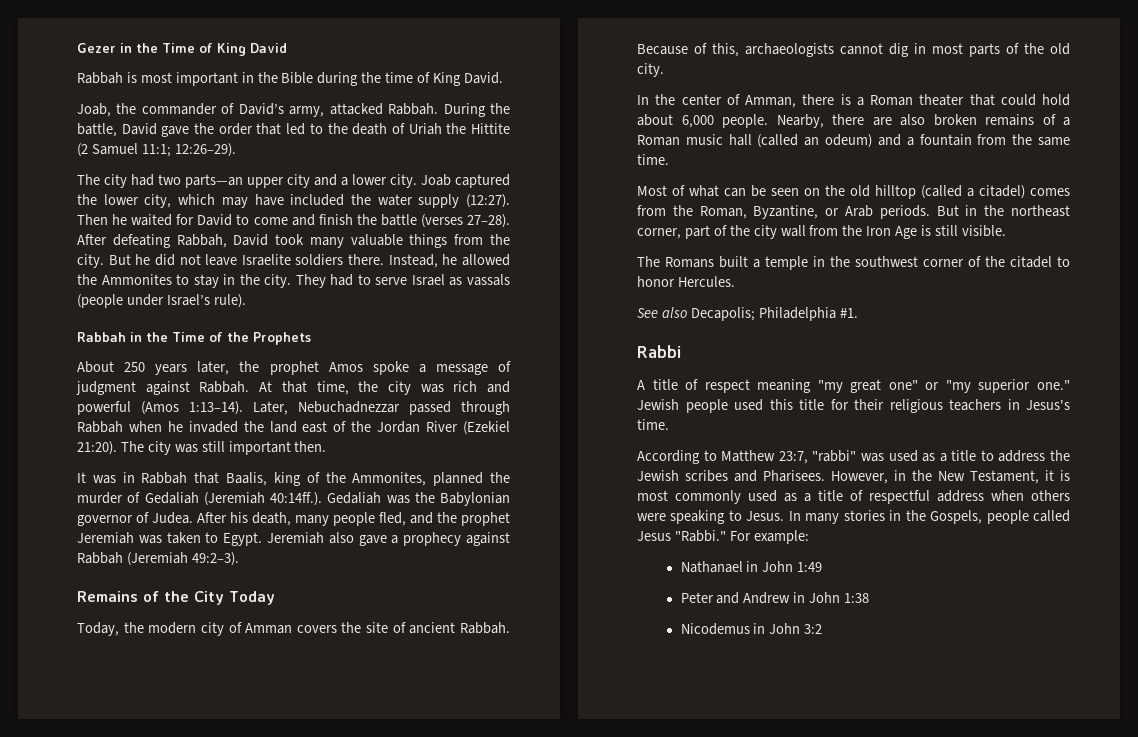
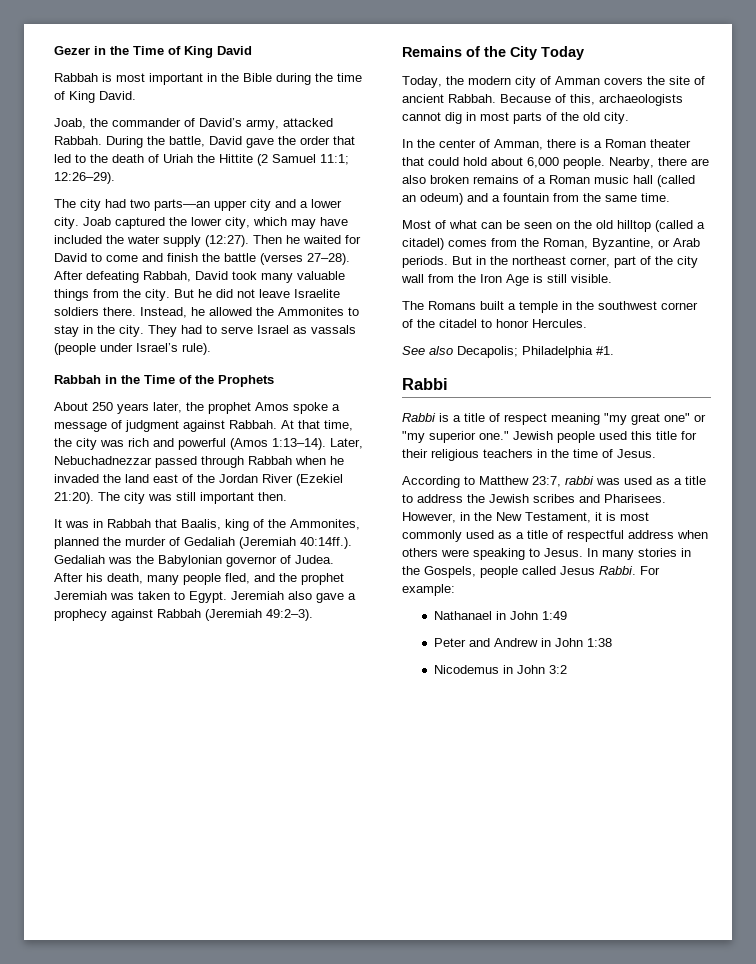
[637,380,645,390] A -> [402,413,461,422] Rabbi is a
[1026,400,1070,410] [637,419,669,430] Jesus's time. -> [551,449,656,458] the time of Jesus.
[812,450,857,462] "rabbi" -> [565,476,594,485] rabbi
[674,530,726,542] "Rabbi." -> [599,566,636,575] Rabbi.

